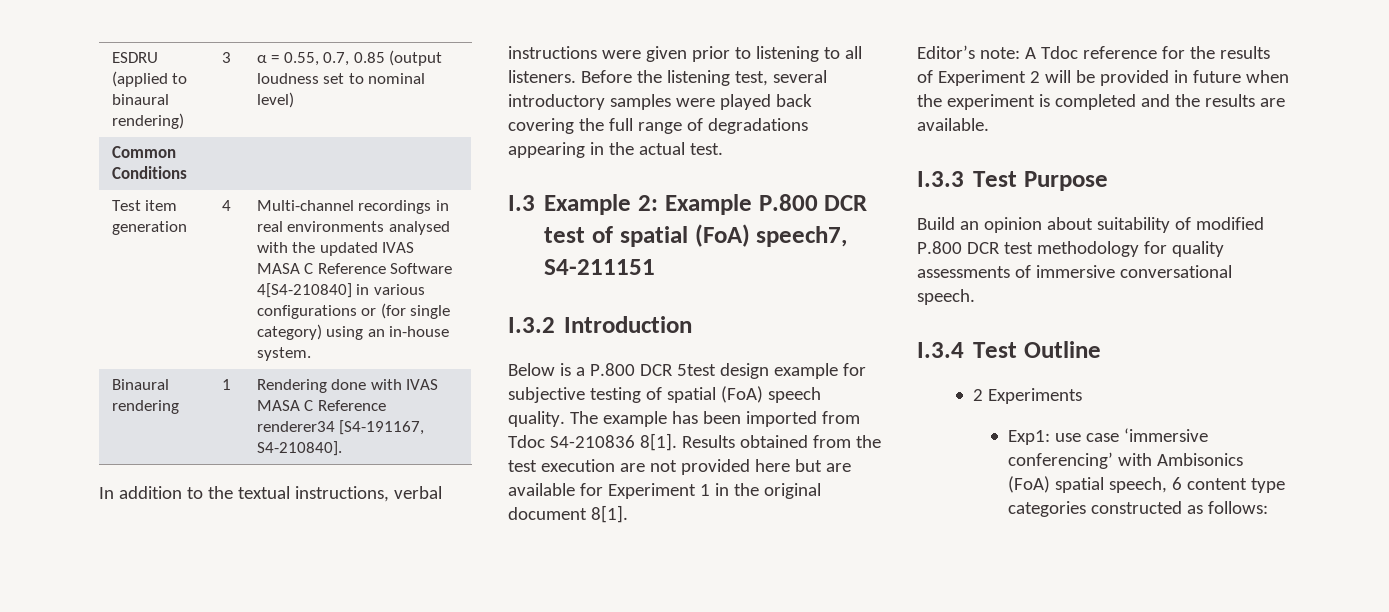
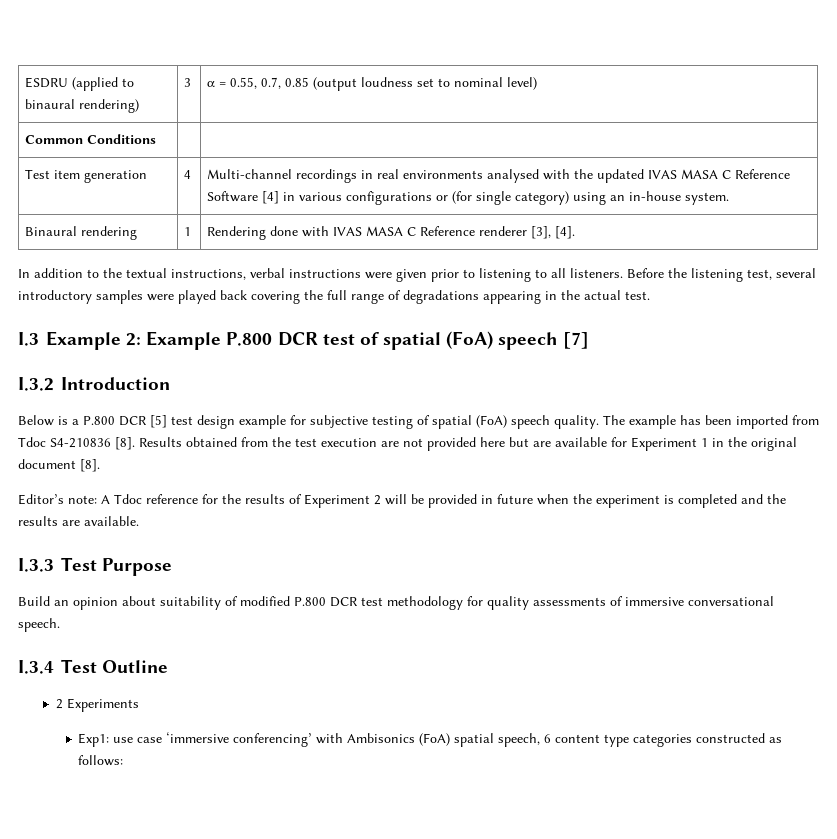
[256,283,352,298] 4[S4-210840] -> [262,191,280,204] [4]
[256,420,425,435] [256,441,342,456] renderer34 [S4-191167, S4-210840]. -> [479,226,576,239] renderer [3], [4].
[756,226,848,247] [544,259,656,275] speech7, S4-211151 -> [498,332,590,350] speech [7]
[676,364,716,376] 5test -> [150,415,193,428] [5] test
[639,433,677,451] 8[1]. -> [115,437,135,450] [8].
[590,505,628,523] 8[1]. -> [80,459,100,472] [8].

